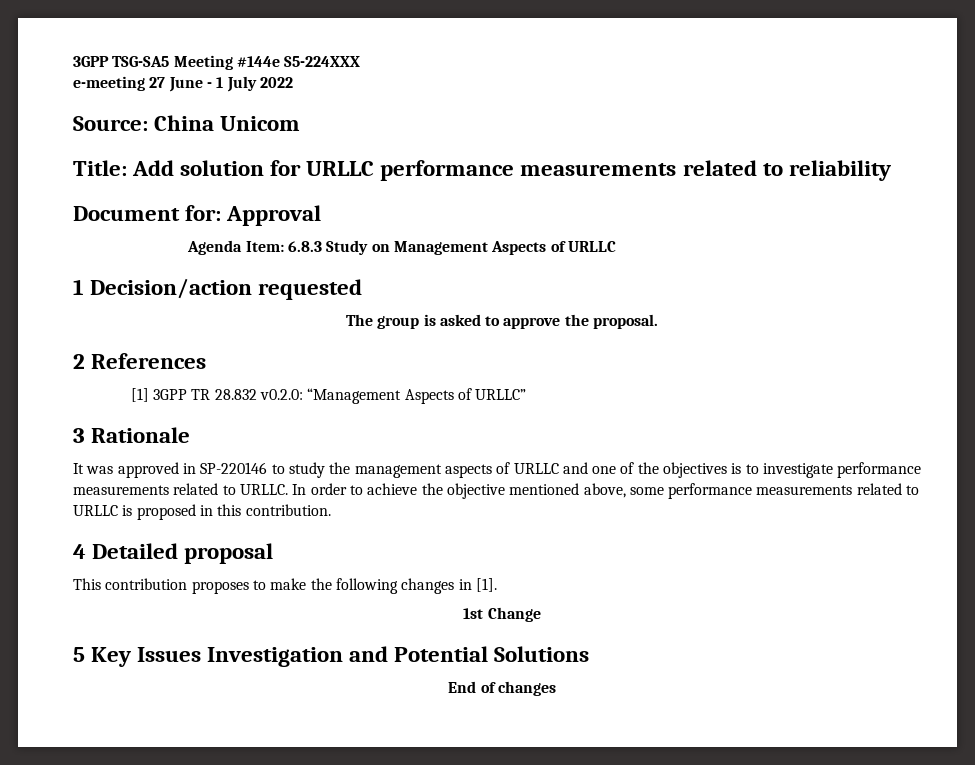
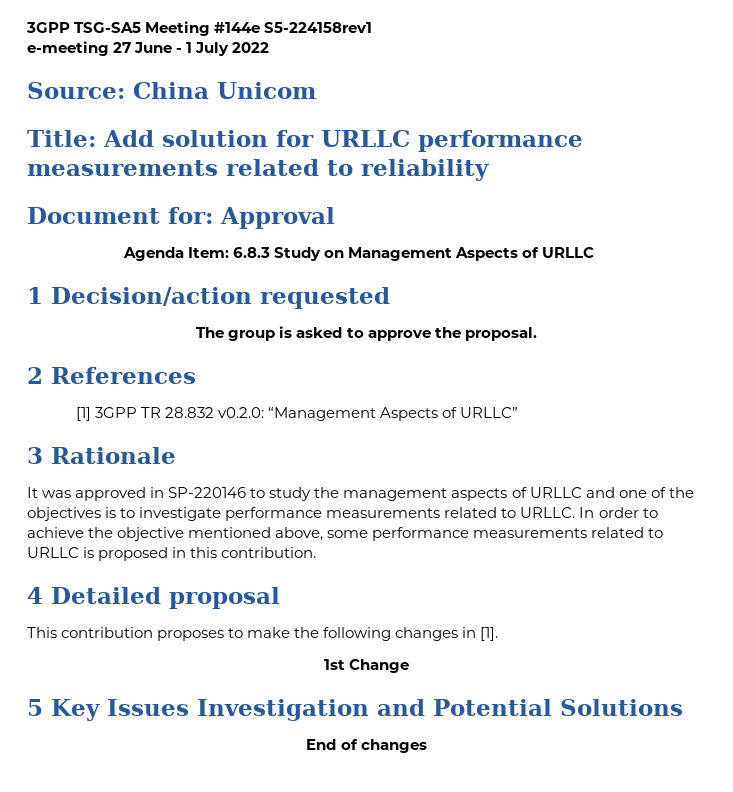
[284,56,361,67] S5-224XXX -> [264,22,373,33] S5-224158rev1

